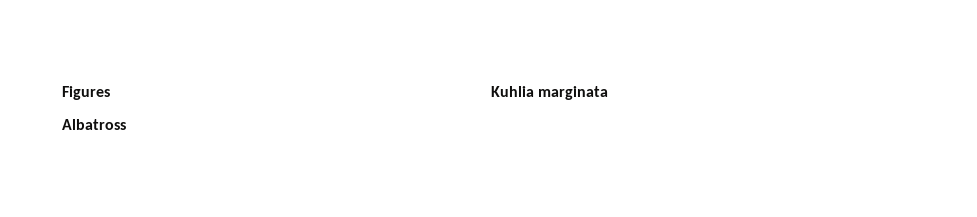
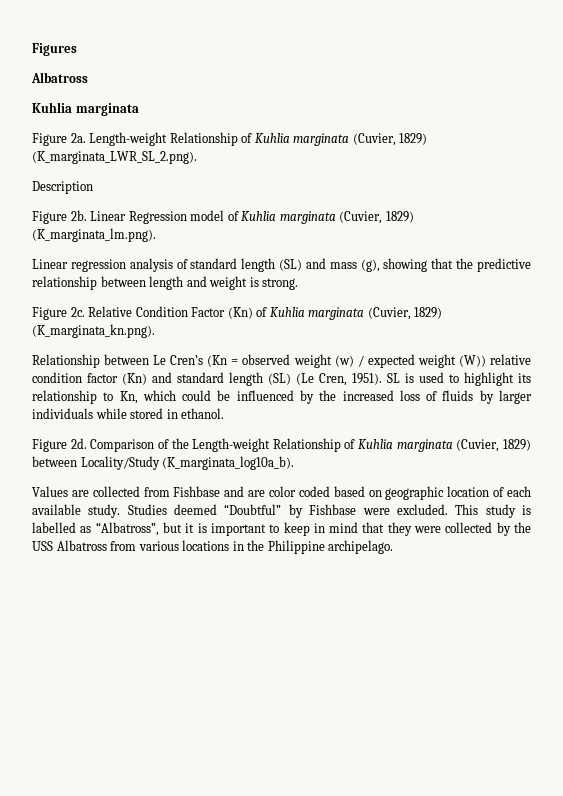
(609, 93) none -> [32,132,428,146] [32,151,197,164] [32,181,93,194] [32,210,414,224] [32,228,156,242] [32,258,532,272] [32,276,299,290] [32,306,443,320] [32,324,155,338] [32,354,532,368] [32,372,531,386] [32,390,532,404] [32,408,225,419] [32,438,531,452] [32,456,295,470] [32,486,531,500] [32,504,531,518] [32,522,531,536] [32,540,394,554] // Figure 2a. Length-weight Relationship of Kuhlia marginata (Cuvier, 1829) (K_marginata_LWR_SL_2.png). // Description // Figure 2b. Linear Regression model of Kuhlia marginata (Cuvier, 1829) (K_marginata_lm.png). // Linear regression analysis of standard length (SL) and mass (g), showing that the predictive relationship between length and weight is strong. // Figure 2c. Relative Condition Factor (Kn) of Kuhlia marginata (Cuvier, 1829) (K_marginata_kn.png). // Relationship between Le Cren’s (Kn = observed weight (w) / expected weight (W)) relative condition factor (Kn) and standard length (SL) (Le Cren, 1951). SL is used to highlight its relationship to Kn, which could be influenced by the increased loss of fluids by larger individuals while stored in ethanol. // Figure 2d. Comparison of the Length-weight Relationship of Kuhlia marginata (Cuvier, 1829) between Locality/Study (K_marginata_log10a_b). // Values are collected from Fishbase and are color coded based on geographic location of each available study. Studies deemed “Doubtful” by Fishbase were excluded. This study is labelled as “Albatross”, but it is important to keep in mind that they were collected by the USS Albatross from various locations in the Philippine archipelago.

